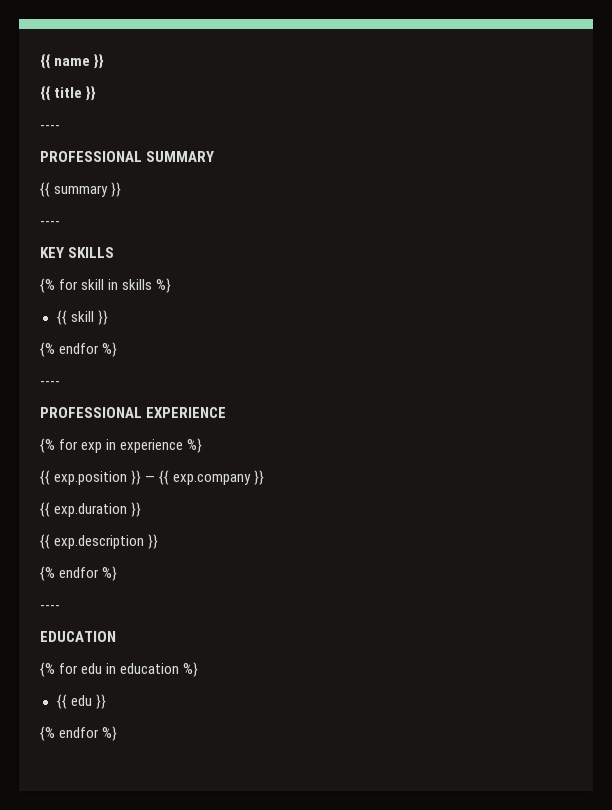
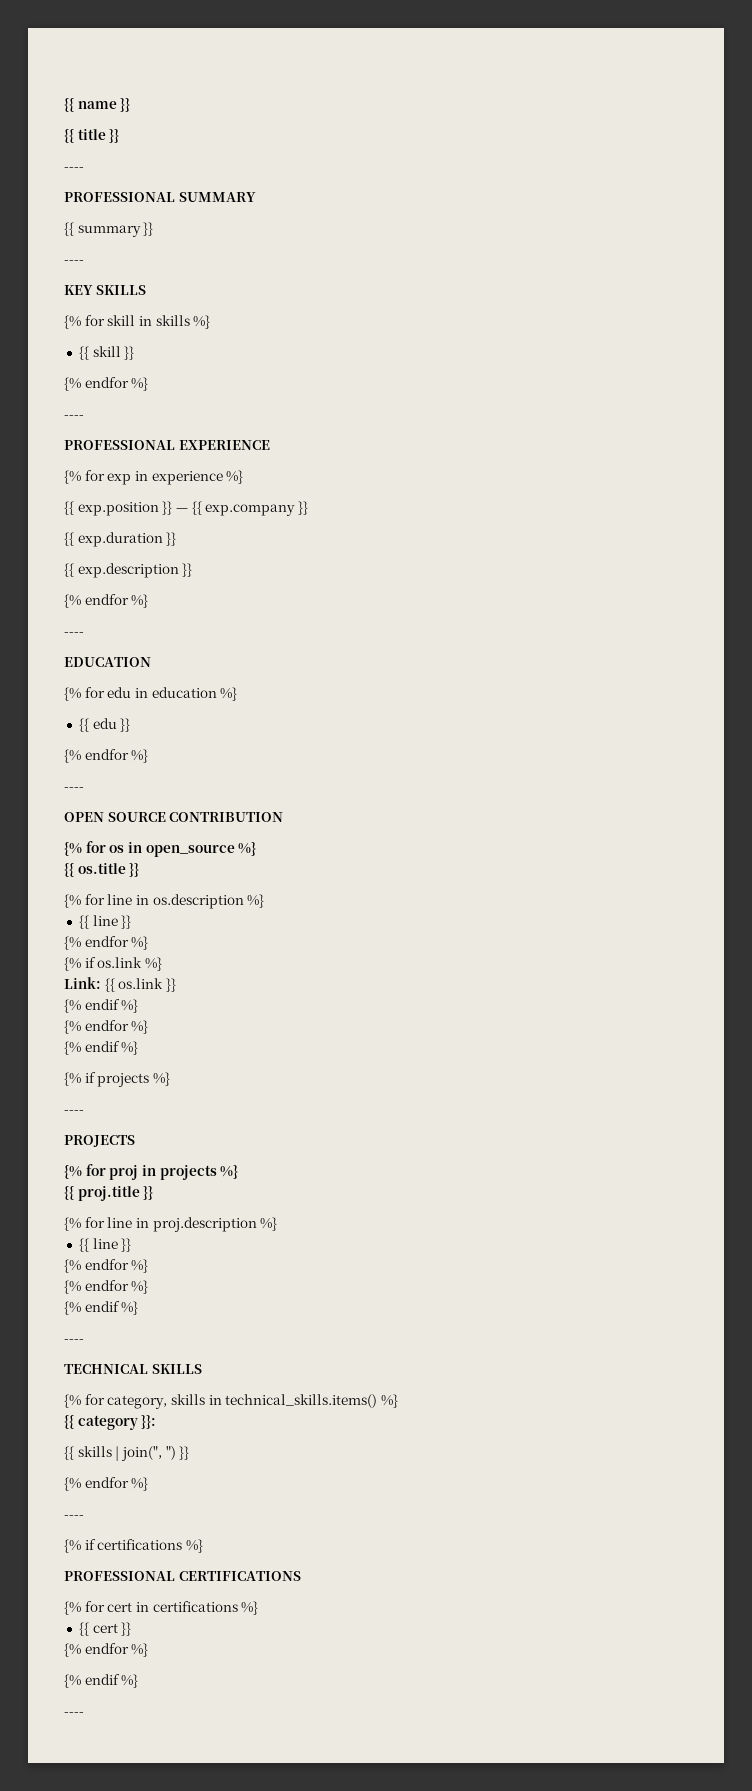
(118, 733) none -> [64,787,84,791] [64,812,284,822] [64,841,257,857] [64,863,140,877] [64,894,265,909] [78,915,132,929] [64,936,149,950] [64,957,162,971] [64,977,176,992] [64,999,139,1013] [64,1020,149,1034] [64,1041,139,1055] [64,1072,170,1087] [64,1110,84,1114] [64,1135,135,1147] [64,1164,239,1180] [64,1186,154,1201] [64,1217,278,1232] [78,1238,132,1252] [64,1259,149,1273] [64,1280,149,1294] [64,1301,139,1315] [64,1339,84,1343] [64,1364,202,1374] [64,1394,398,1409] [64,1415,157,1430] [64,1446,190,1461] [64,1477,149,1491] [64,1515,84,1519] [64,1539,203,1553] [64,1571,301,1581] [64,1601,259,1615] [78,1622,132,1636] [64,1643,149,1657] [64,1674,139,1688] [64,1712,84,1716] // ---- // OPEN SOURCE CONTRIBUTION // {% for os in open_source %} // {{ os.title }} // {% for line in os.description %} // {{ line }} // {% endfor %} // {% if os.link %} // Link: {{ os.link }} // {% endif %} // {% endfor %} // {% endif %} // {% if projects %} // ---- // PROJECTS // {% for proj in projects %} // {{ proj.title }} // {% for line in proj.description %} // {{ line }} // {% endfor %} // {% endfor %} // {% endif %} // ---- // TECHNICAL SKILLS // {% for category, skills in technical_skills.items() %} // {{ category }}: // {{ skills | join(", ") }} // {% endfor %} // ---- // {% if certifications %} // PROFESSIONAL CERTIFICATIONS // {% for cert in certifications %} // {{ cert }} // {% endfor %} // {% endif %} // ----

